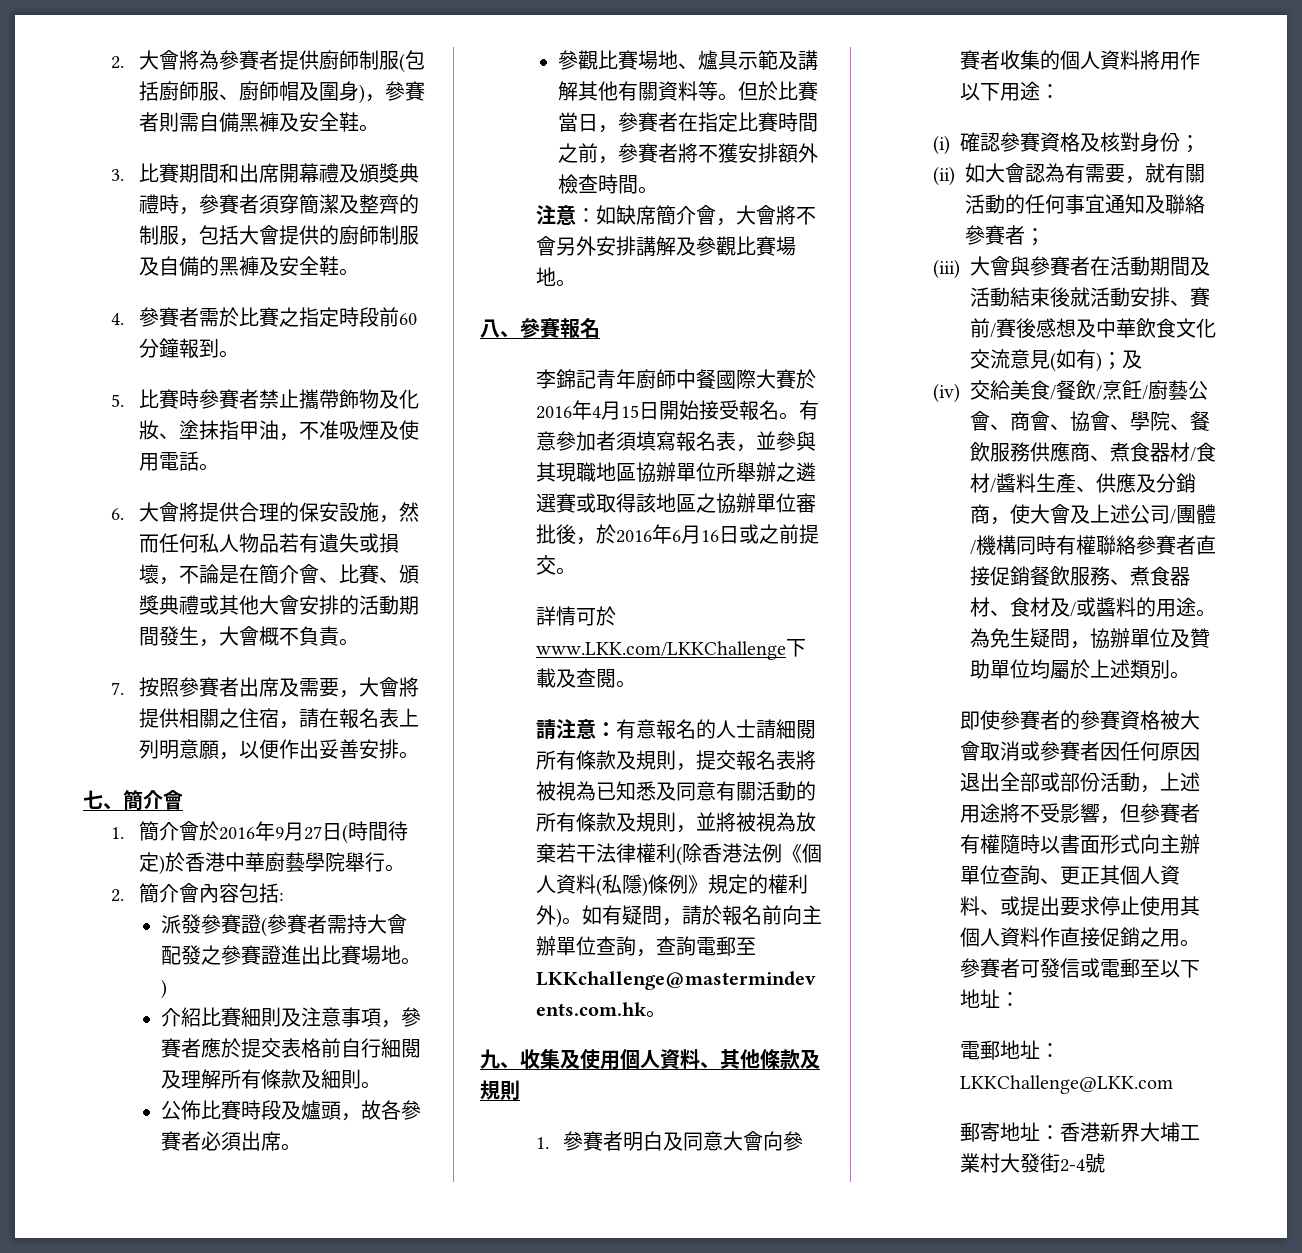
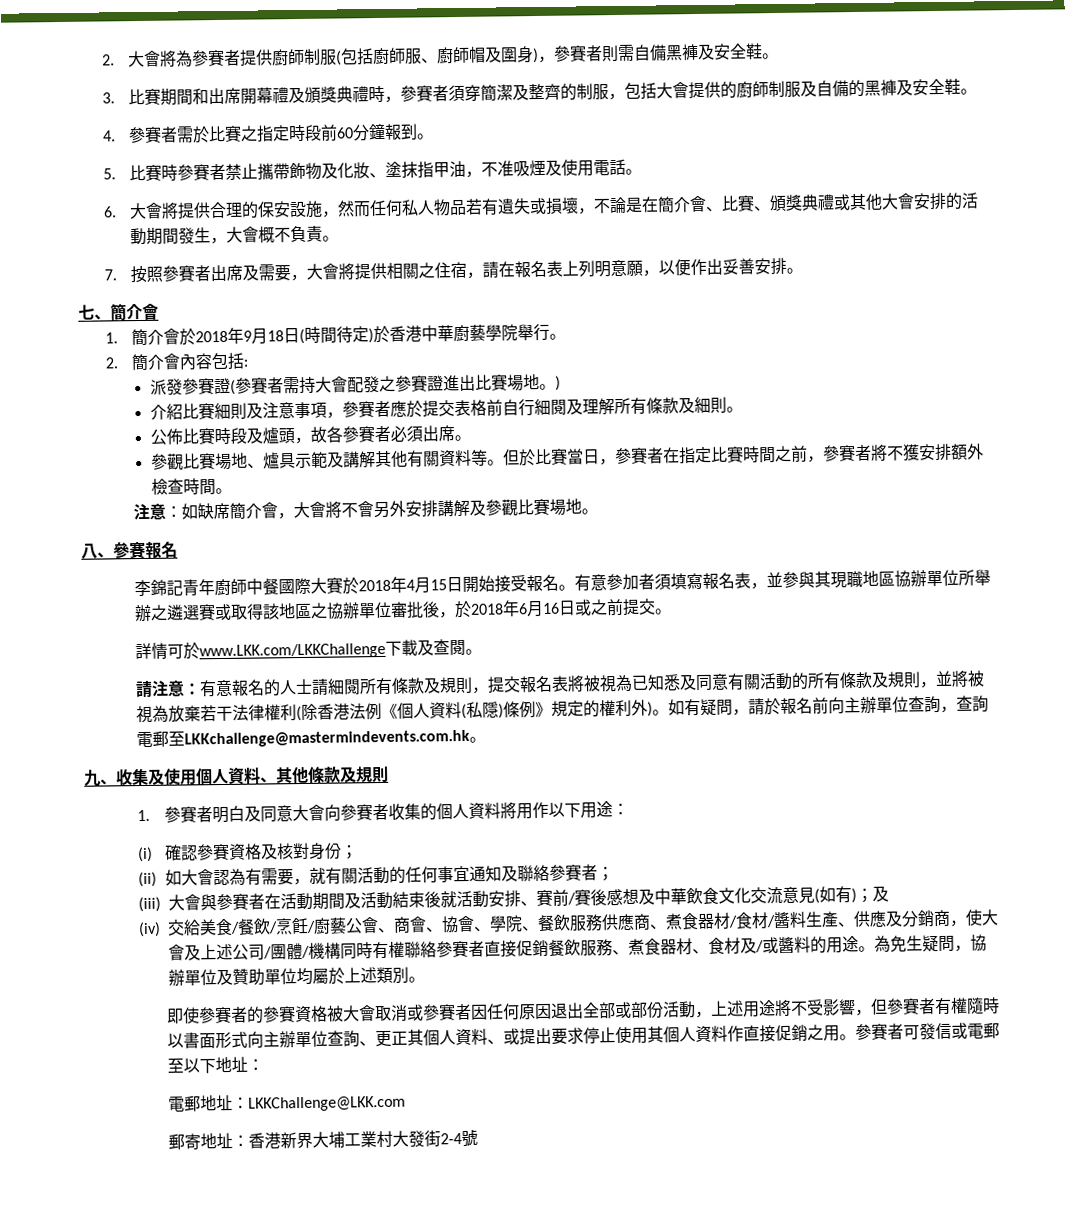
[218,827,255,840] 2016 -> [195,330,229,343] 2018
[303,826,322,840] 27 -> [267,330,285,342] 18
[535,406,572,419] 2016 -> [358,579,392,592] 2018
[615,530,652,543] 2016 -> [470,603,505,615] 2018

